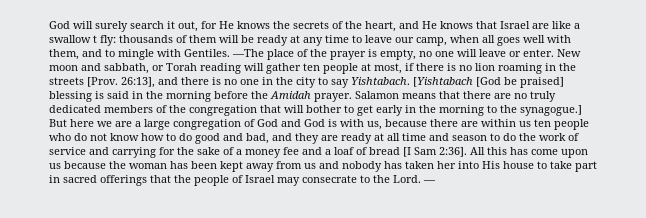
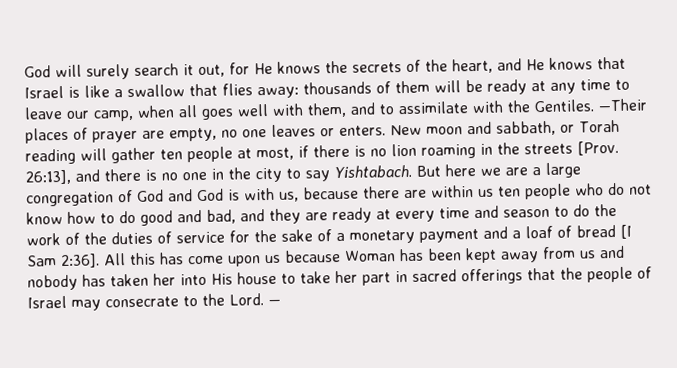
[532,23,549,29] are -> [68,86,80,98] is
[93,35,116,46] t fly: -> [189,83,299,99] that flies away:
[118,49,554,60] mingle with Gentiles. —The place of the prayer is empty, no one will leave or enter. -> [398,98,647,115] [25,124,386,144] assimilate with the Gentiles. —Their places of prayer are empty, no one leaves or enters.
[413,77,564,88] [49,91,556,102] [49,105,582,116] [Yishtabach [God be praised] blessing is said in the morning before the Amidah prayer. Salamon means that there are no truly dedicated members of the congregation that will bother to get early in the morning to the synagogue.] -> (412, 171) none
[387,133,400,141] all -> [395,210,435,223] every
[49,147,156,158] service and carrying -> [84,231,225,245] the duties of service
[245,147,299,158] money fee -> [349,228,479,244] monetary payment
[109,161,167,169] the woman -> [344,250,396,262] Woman
(572, 165) none -> [335,270,358,284] her

